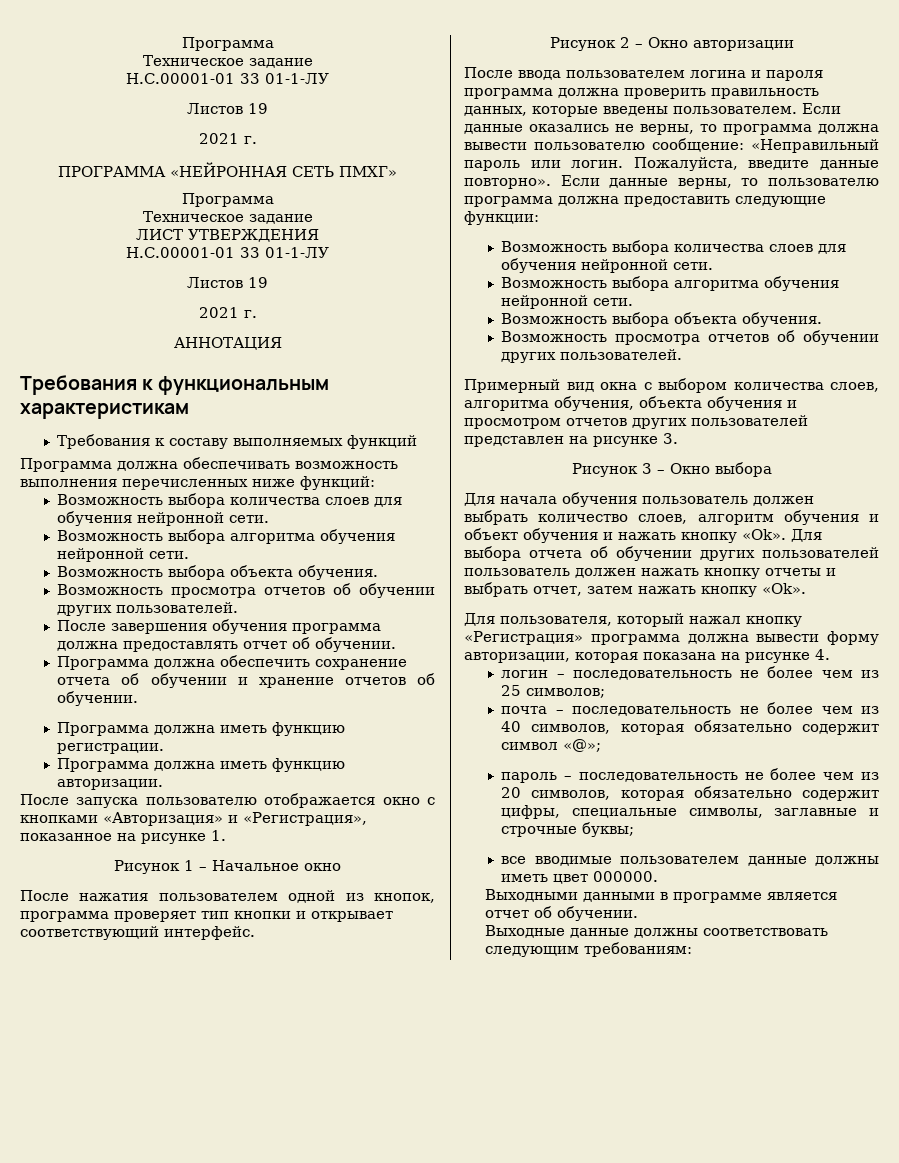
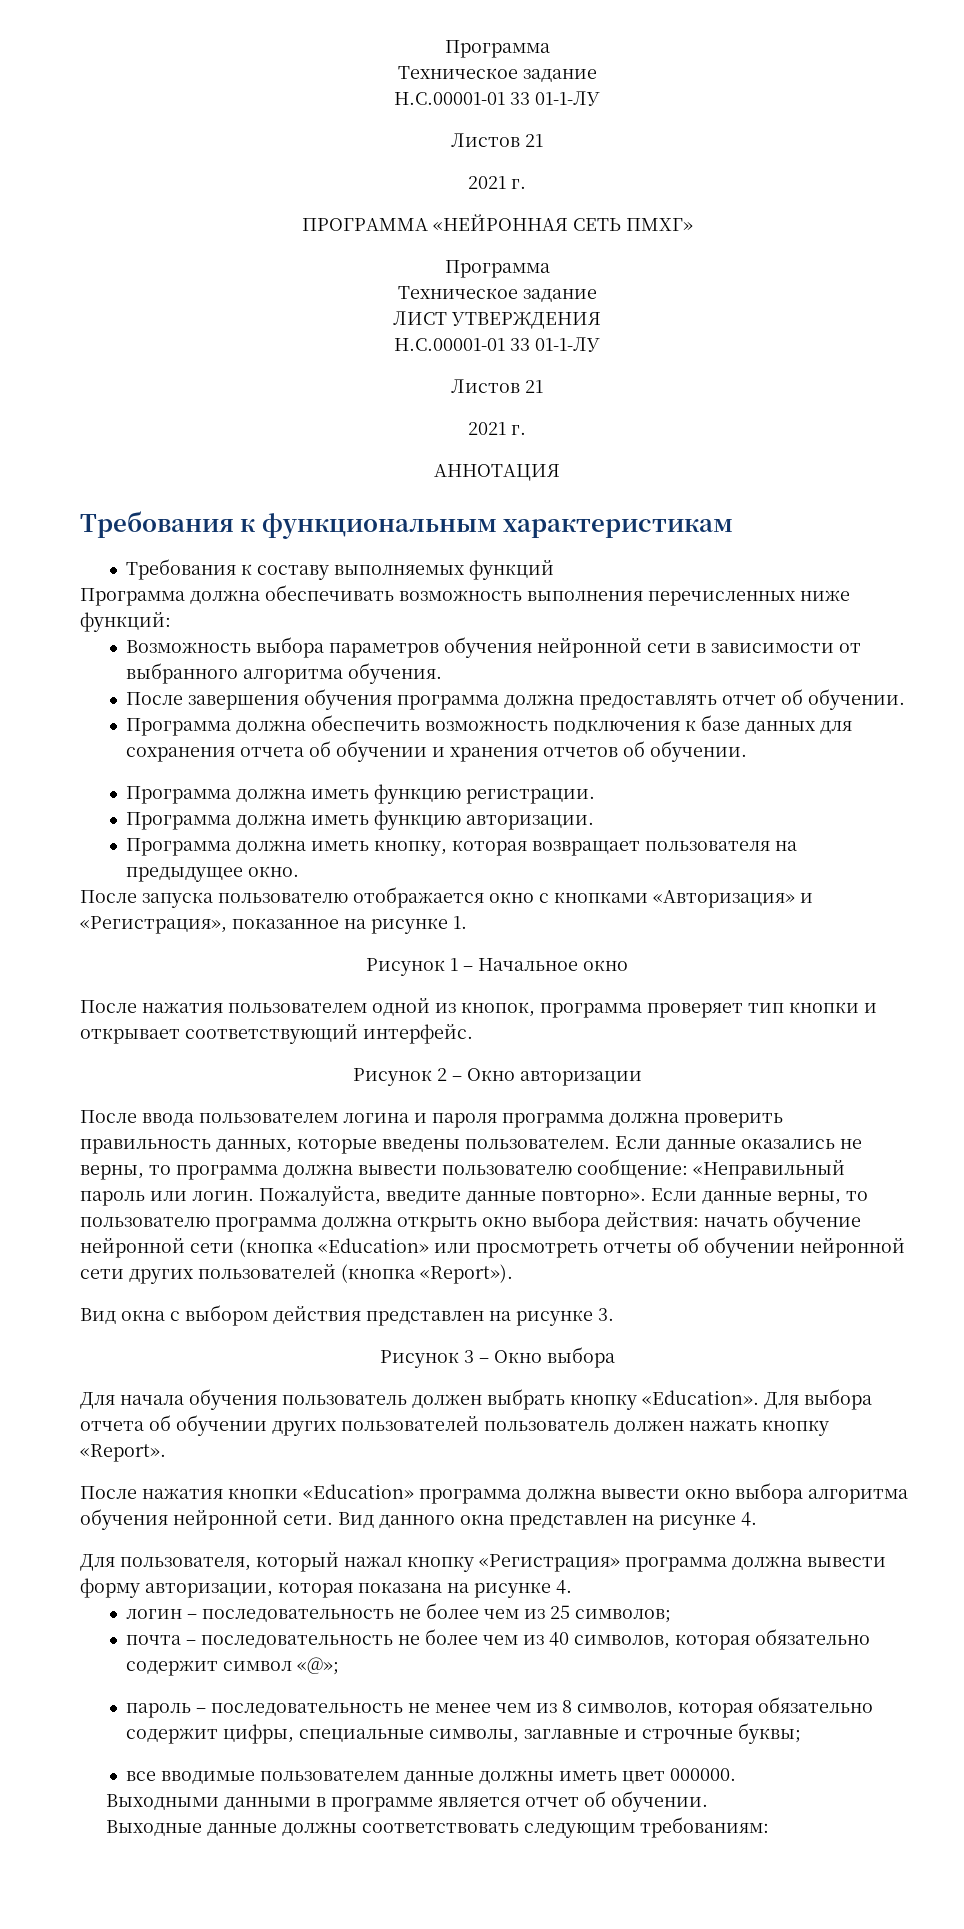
[248,103,268,114] 19 -> [525,134,543,147] 21
[248,277,268,288] 19 -> [525,380,543,393] 21
[230,497,403,507] [57,511,270,526] [57,529,396,544] [57,548,190,562] [57,565,379,580] [57,583,435,598] [57,602,239,616] количества слоев для обучения нейронной сети. // Возможность выбора алгоритма обучения нейронной сети. // Возможность выбора объекта обучения. // Возможность просмотра отчетов об обучении других пользователей. -> [328,637,861,658] [125,663,442,684] параметров обучения нейронной сети в зависимости от выбранного алгоритма обучения.
[315,659,408,670] сохранение -> [424,715,852,734] [125,747,235,762] возможность подключения к базе данных для сохранения
[258,677,334,688] хранение -> [449,747,538,762] хранения
(164, 784) none -> [125,838,797,856] [125,866,299,882] // Программа должна иметь кнопку, которая возвращает пользователя на предыдущее окно.
[624,196,826,207] [464,211,539,225] [501,240,847,255] [501,258,714,273] [501,276,840,291] [501,295,634,309] [501,312,823,327] [501,330,879,345] [501,349,683,363] [464,378,879,393] [464,396,797,411] [464,415,808,429] предоставить следующие функции: // Возможность выбора количества слоев для обучения нейронной сети. // Возможность выбора алгоритма обучения нейронной сети. // Возможность выбора объекта обучения. // Возможность просмотра отчетов об обучении других пользователей. // Примерный вид окна с выбором количества слоев, алгоритма обучения, объекта обучения и просмотром отчетов других пользователей -> [397,1211,861,1232] [80,1237,905,1258] [80,1264,513,1284] [80,1305,361,1326] открыть окно выбора действия: начать обучение нейронной сети (кнопка «Education» или просмотреть отчеты об обучении нейронной сети других пользователей (кнопка «Report»). // Вид окна с выбором действия
[538,510,879,525] [464,528,786,543] количество слоев, алгоритм обучения и объект обучения и нажать кнопку «Ok». -> [570,1390,759,1410] кнопку «Education».
[765,568,836,576] [464,582,806,597] отчеты и выбрать отчет, затем нажать кнопку «Ok». -> [80,1444,166,1462] [80,1483,908,1504] [80,1509,757,1530] «Report». // После нажатия кнопки «Education» программа должна вывести окно выбора алгоритма обучения нейронной сети. Вид данного окна представлен на рисунке 4.
[770,768,879,780] [501,787,522,798] более чем из 20 -> [434,1700,572,1713] менее чем из 8

